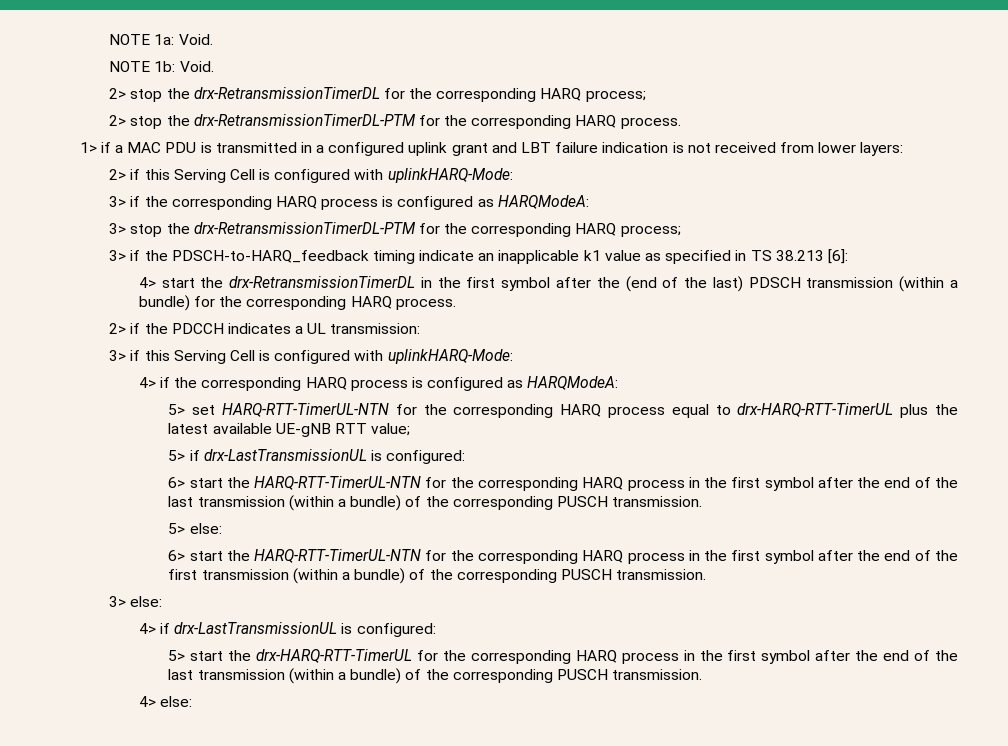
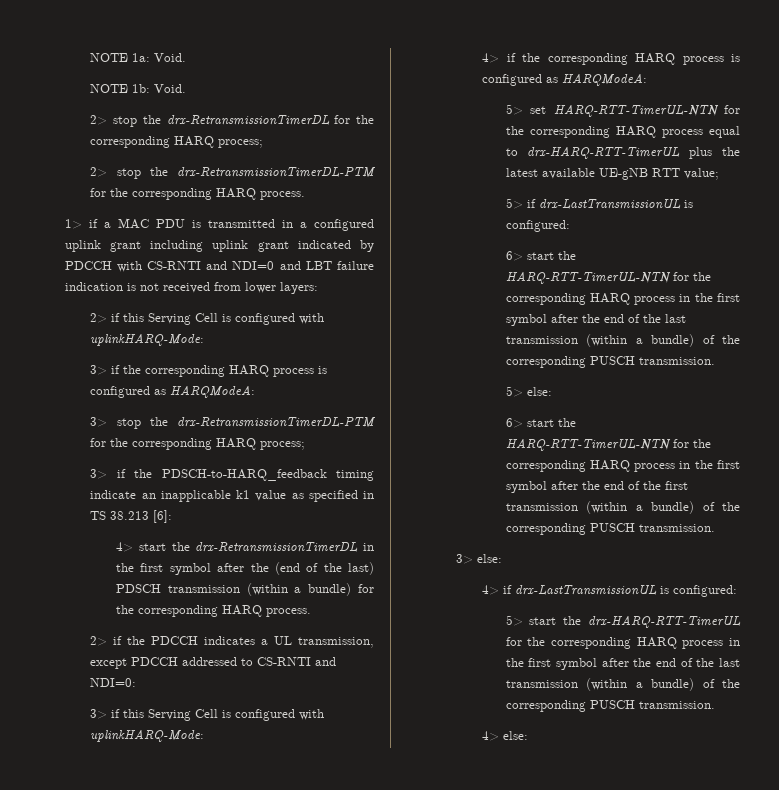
(488, 149) none -> [150,240,374,252] [64,261,275,272] including uplink grant indicated by PDCCH with CS-RNTI and NDI=0
[330,323,421,334] transmission: -> [297,637,374,648] [90,657,337,669] [90,678,137,687] transmission, except PDCCH addressed to CS-RNTI and NDI=0:

